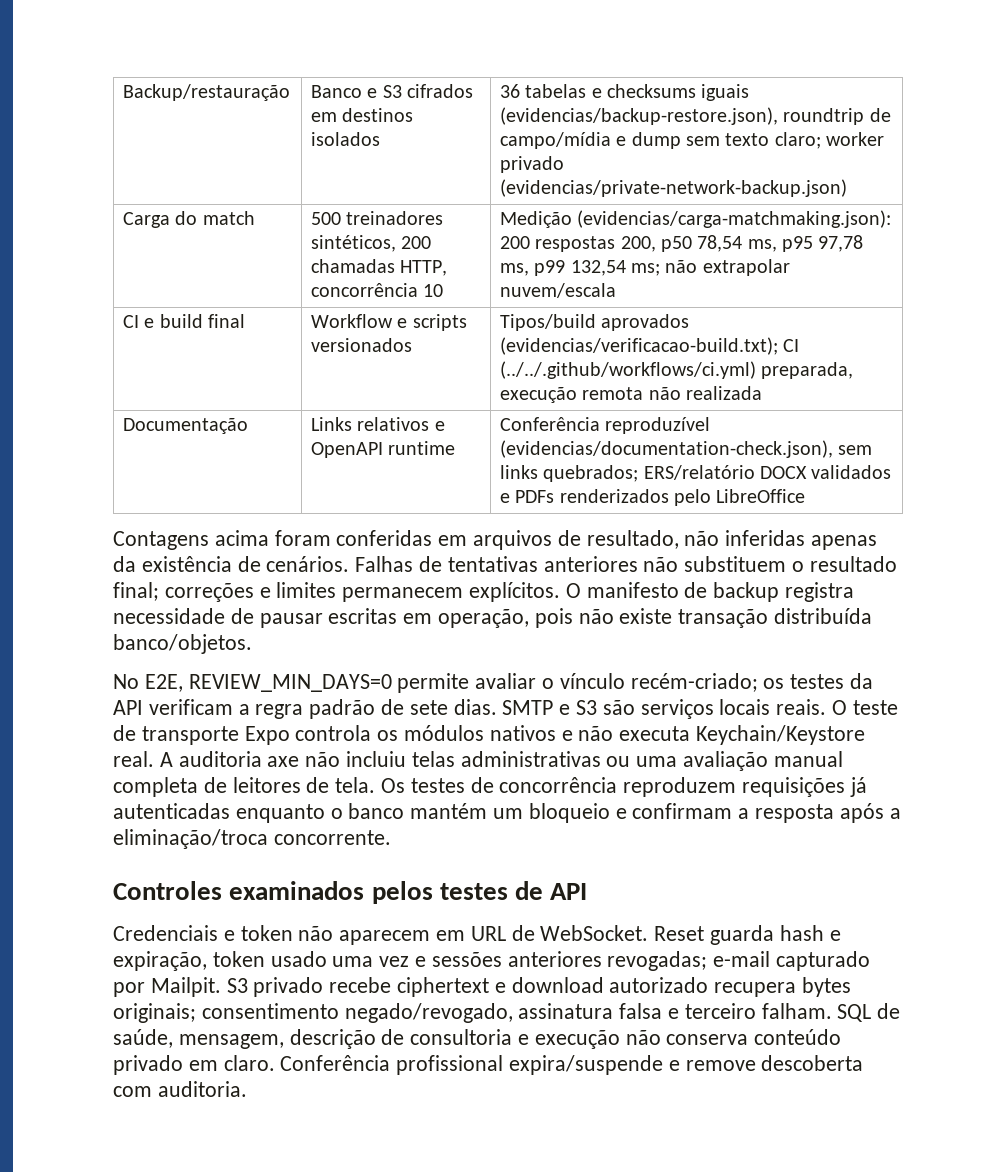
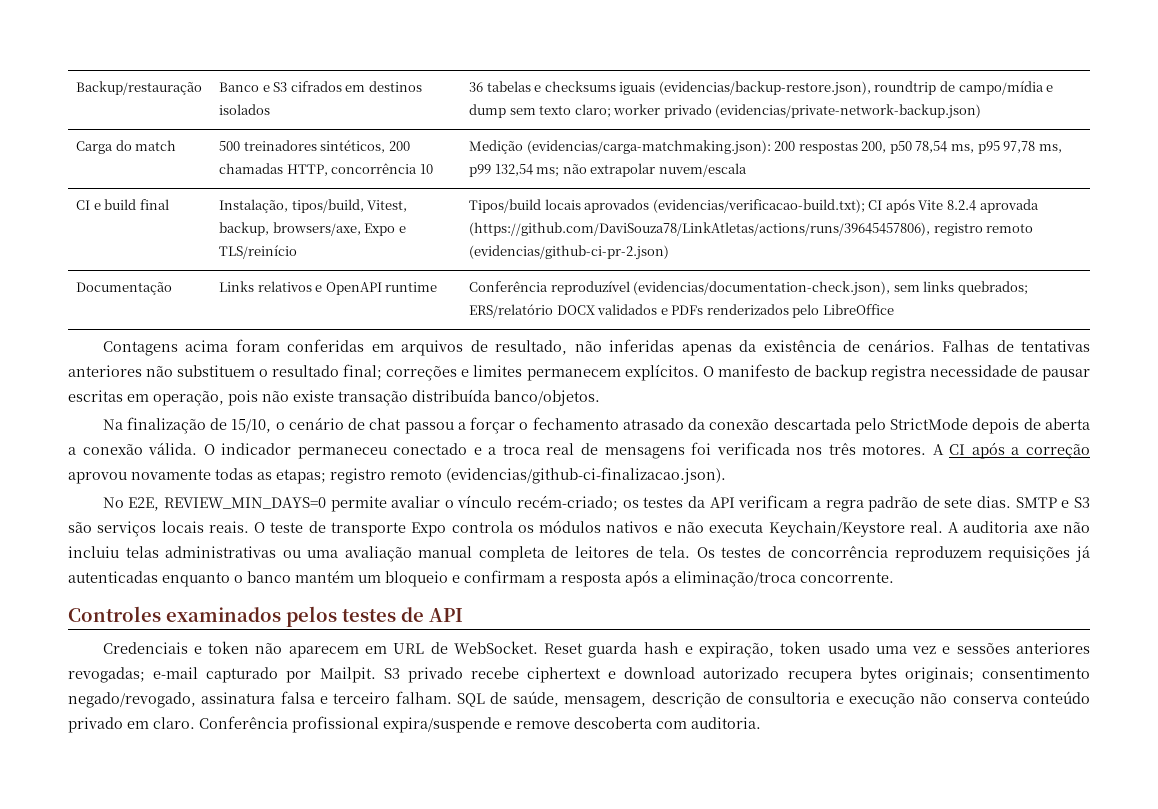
[311,314,467,331] [311,338,413,352] Workflow e scripts versionados -> [219,199,408,213] [219,222,406,236] [219,245,298,259] Instalação, tipos/build, Vitest, backup, browsers/axe, Expo e TLS/reinício
(597, 322) none -> [544,199,581,210] locais
[500,361,854,379] [500,386,762,403] (../../.github/workflows/ci.yml) preparada, execução remota não realizada -> [885,199,1039,213] [469,222,1034,236] [469,245,670,260] após Vite 8.2.4 aprovada (https://github.com/DaviSouza78/LinkAtletas/actions/runs/39645457806), registro remoto (evidencias/github-ci-pr-2.json)
(252, 644) none -> [102,417,1091,434] [68,442,1090,459] [68,467,726,484] // Na finalização de 15/10, o cenário de chat passou a forçar o fechamento atrasado da conexão descartada pelo StrictMode depois de aberta a conexão válida. O indicador permaneceu conectado e a troca real de mensagens foi verificada nos três motores. A CI após a correção aprovou novamente todas as etapas; registro remoto (evidencias/github-ci-finalizacao.json).

